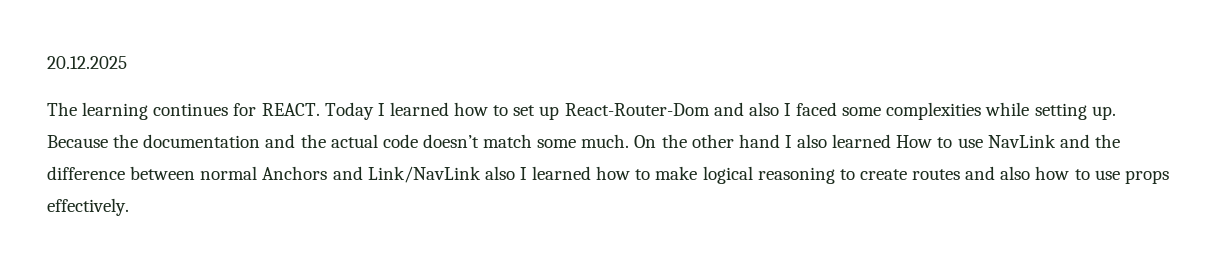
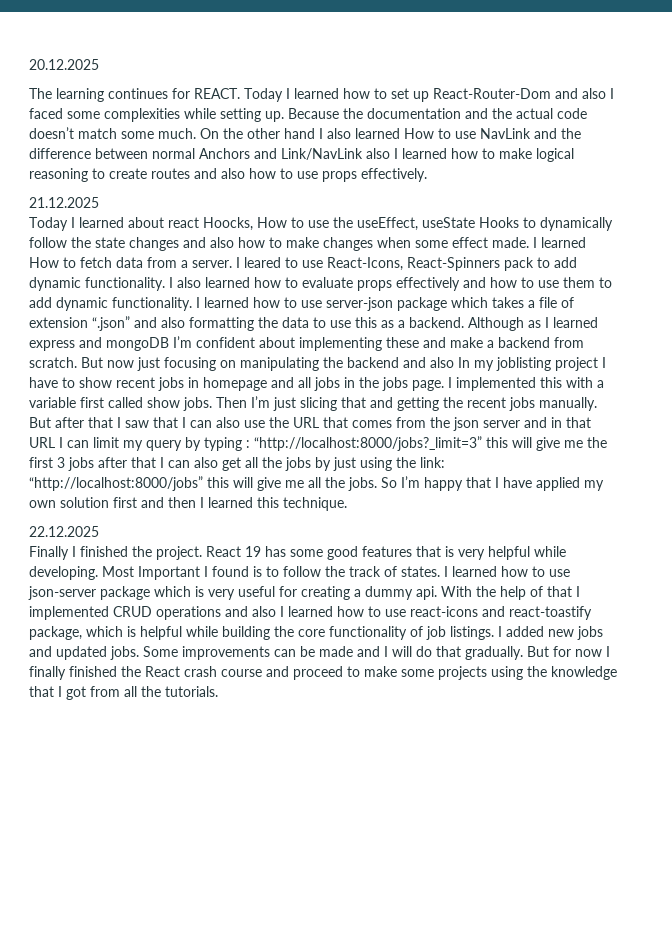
(129, 207) none -> [29,197,99,208] [29,217,613,231] [29,237,586,251] [29,257,577,271] [29,277,612,291] [29,297,574,311] [29,316,598,331] [29,336,584,351] [29,357,606,371] [29,377,604,391] [29,396,597,411] [29,417,591,431] [29,436,607,451] [29,457,445,471] [29,476,604,491] [29,497,347,511] [29,526,99,537] [29,546,566,560] [29,566,570,580] [28,586,580,600] [29,606,592,620] [29,626,603,640] [29,646,610,660] [29,666,617,680] [29,686,218,700] // 21.12.2025 // Today I learned about react Hoocks, How to use the useEffect, useState Hooks to dynamically follow the state changes and also how to make changes when some effect made. I learned How to fetch data from a server. I leared to use React-Icons, React-Spinners pack to add dynamic functionality. I also learned how to evaluate props effectively and how to use them to add dynamic functionality. I learned how to use server-json package which takes a file of extension “.json” and also formatting the data to use this as a backend. Although as I learned express and mongoDB I’m confident about implementing these and make a backend from scratch. But now just focusing on manipulating the backend and also In my joblisting project I have to show recent jobs in homepage and all jobs in the jobs page. I implemented this with a variable first called show jobs. Then I’m just slicing that and getting the recent jobs manually. But after that I saw that I can also use the URL that comes from the json server and in that URL I can limit my query by typing : “http://localhost:8000/jobs?_limit=3” this will give me the first 3 jobs after that I can also get all the jobs by just using the link: “http://localhost:8000/jobs” this will give me all the jobs. So I’m happy that I have applied my own solution first and then I learned this technique. // 22.12.2025 // Finally I finished the project. React 19 has some good features that is very helpful while developing. Most Important I found is to follow the track of states. I learned how to use json-server package which is very useful for creating a dummy api. With the help of that I implemented CRUD operations and also I learned how to use react-icons and react-toastify package, which is helpful while building the core functionality of job listings. I added new jobs and updated jobs. Some improvements can be made and I will do that gradually. But for now I finally finished the React crash course and proceed to make some projects using the knowledge that I got from all the tutorials.

